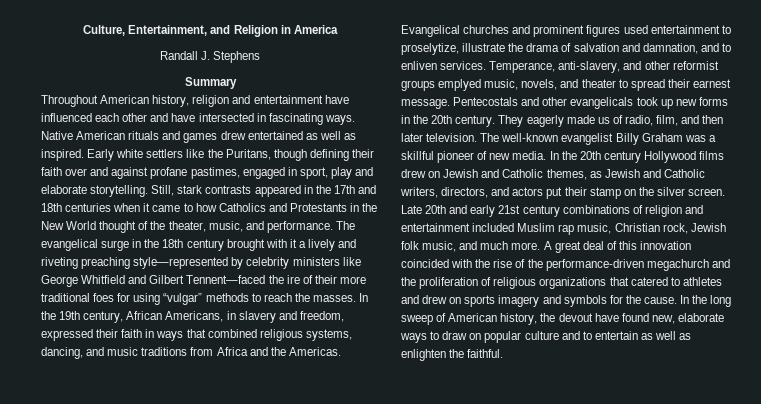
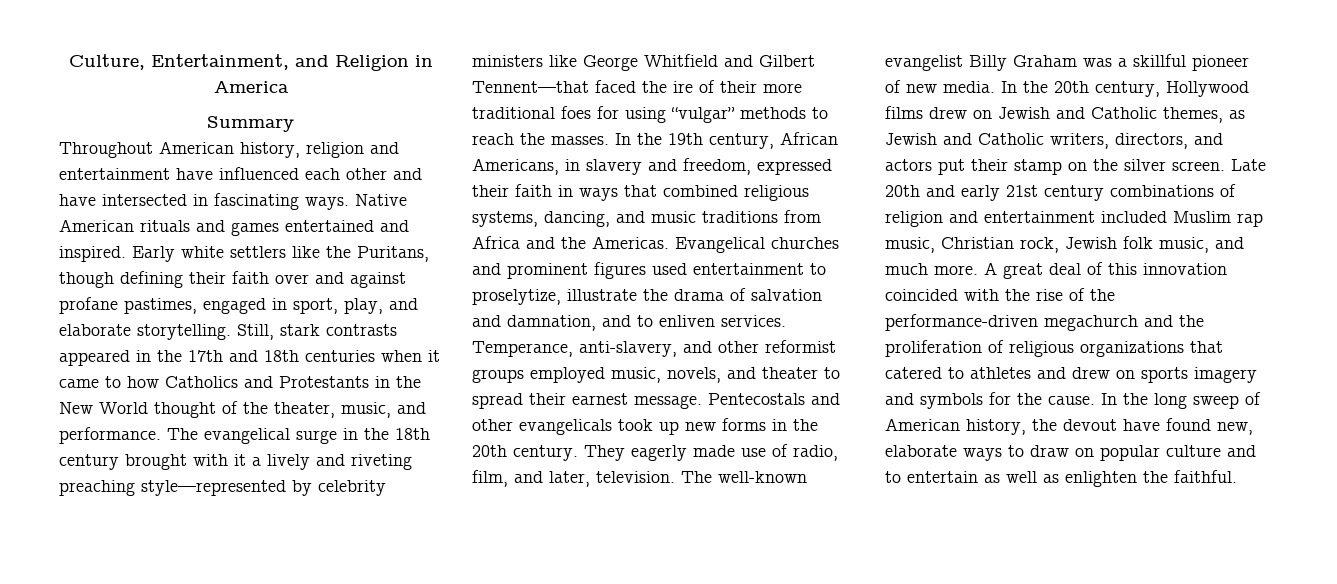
[159,51,261,63] // Randall J. Stephens -> (289, 87) none
[220,131,356,140] drew entertained as well as -> [285,220,409,232] entertained and
[330,167,352,179] play -> [344,298,383,314] play,
[186,275,266,284] Tennent—faced -> [472,80,636,93] Tennent—that faced
[438,79,482,91] emplyed -> [530,367,605,383] employed
[597,117,610,124] us -> [741,448,766,457] use
[702,115,724,124] [401,133,423,142] then later -> [549,471,590,487] later,
[603,151,641,163] century -> [1095,81,1160,97] century,

